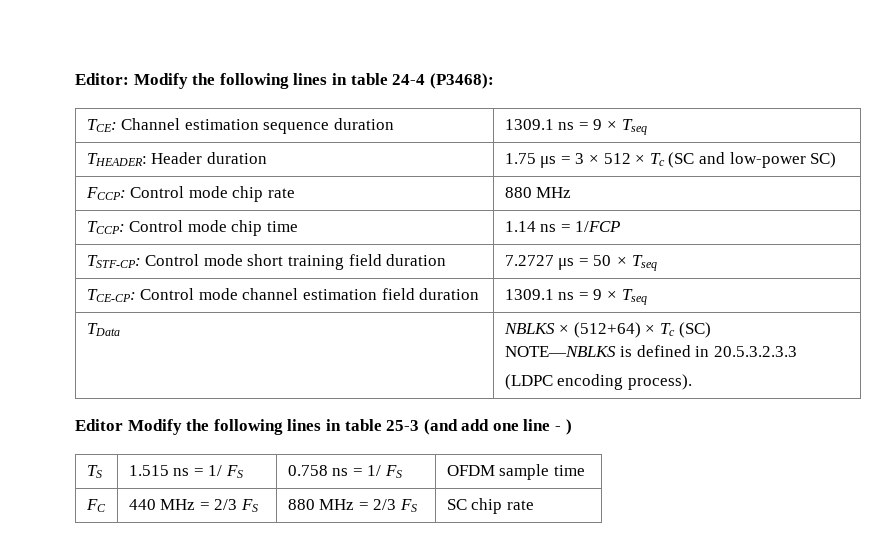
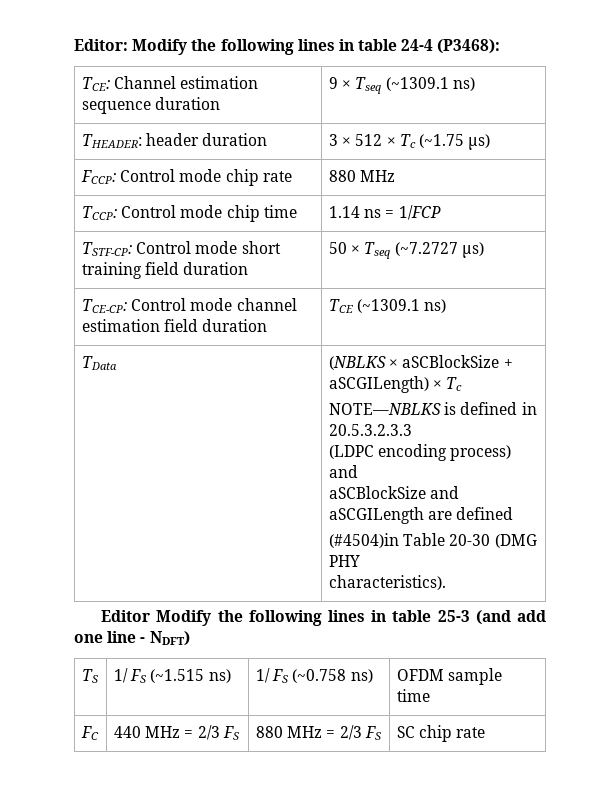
[504,119,647,135] 1309.1 ns = 9 × Tseq -> [328,77,475,94] 9 × Tseq (~1309.1 ns)
[151,152,267,164] [504,153,571,168] Header duration | 1.75 μs = -> [146,133,268,146] header duration |
[668,152,837,168] (SC and low-power SC) -> [418,134,491,150] (~1.75 μs)
[504,255,589,270] 7.2727 μs = -> (249, 268) none
(657, 263) none -> [394,242,484,258] (~7.2727 μs)
[504,289,647,305] [86,323,120,336] [503,322,711,338] 1309.1 ns = 9 × Tseq // TData | NBLKS × (512+64) × Tc (SC) -> [328,299,447,313] [81,356,117,370] [328,355,513,370] [328,376,463,393] TCE (~1309.1 ns) // TData | (NBLKS × aSCBlockSize + aSCGILength) × Tc
[627,374,692,390] process). -> [450,445,512,461] [328,465,358,478] [328,486,460,499] [328,507,514,524] [328,533,537,548] [328,555,360,567] [328,575,446,590] process) and // aSCBlockSize and aSCGILength are defined // (#4504)in Table 20-30 (DMG PHY // characteristics).
[565,419,572,435] ) -> [149,631,190,646] NDFT)
[128,465,244,478] [287,465,403,478] 1.515 ns = 1/ FS | 0.758 ns = 1/ FS -> [113,668,231,683] [255,668,373,683] 1/ FS (~1.515 ns) | 1/ FS (~0.758 ns)

